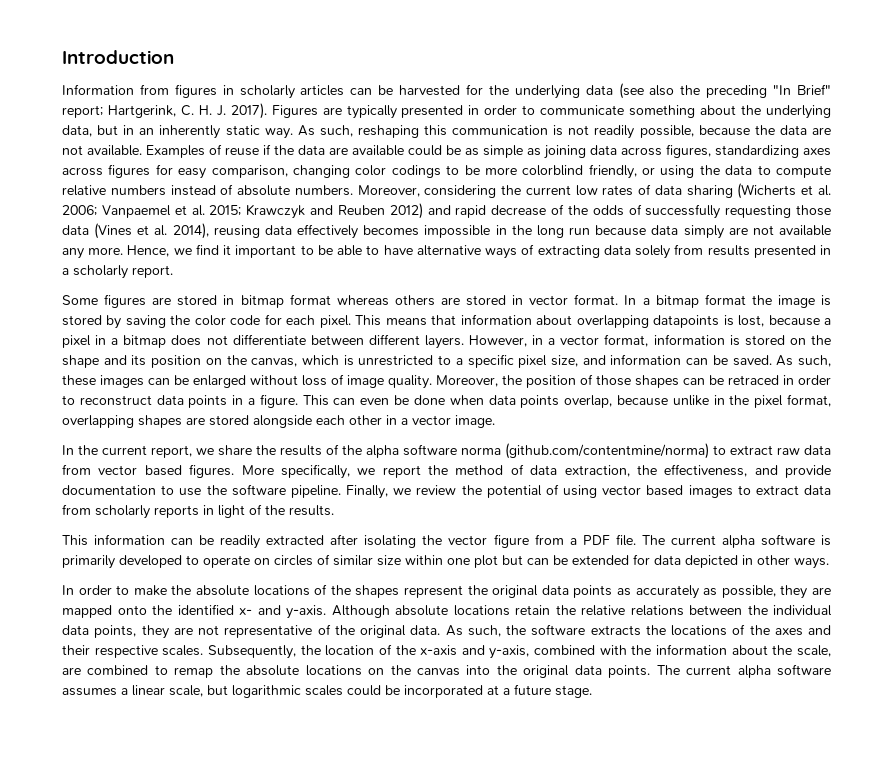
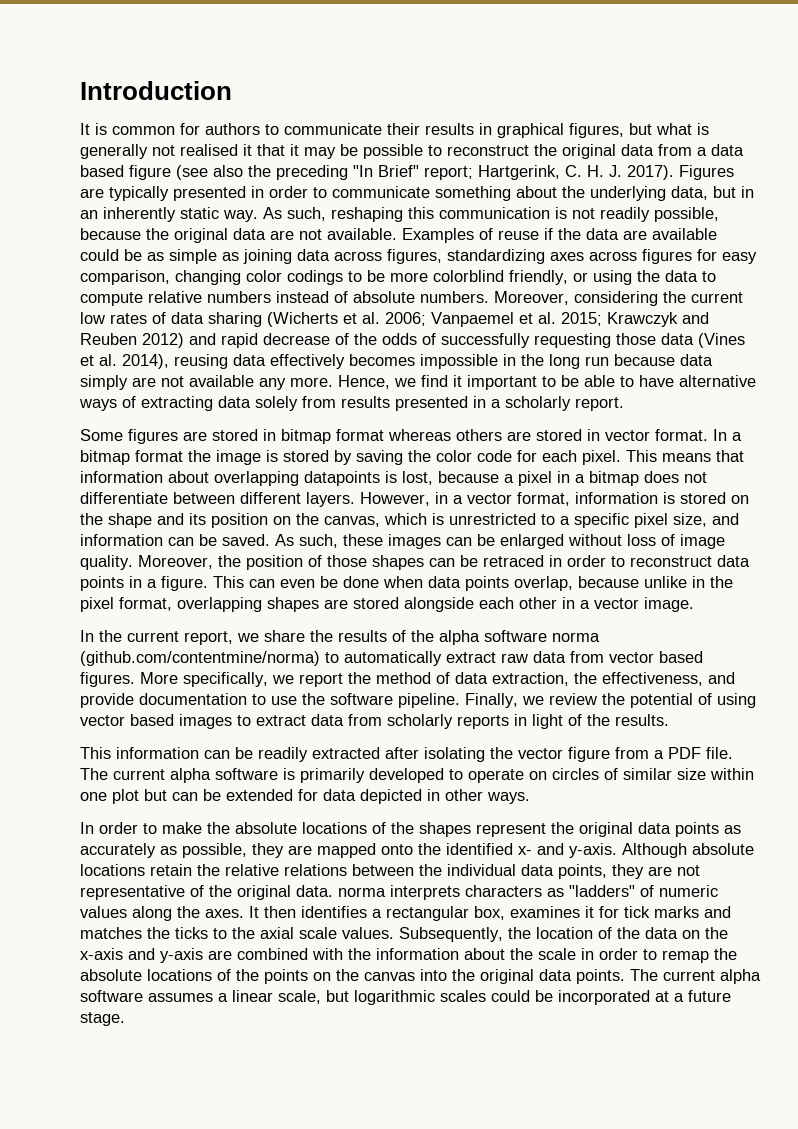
[62,84,613,99] Information from figures in scholarly articles can be harvested for the underlying data -> [80,123,709,138] [80,144,744,159] [80,165,171,180] It is common for authors to communicate their results in graphical figures, but what is generally not realised it that it may be possible to reconstruct the original data from a data based figure
(775, 130) none -> [174,228,228,243] original
(726, 450) none -> [344,651,442,666] automatically
[445,624,831,637] [62,645,204,658] As such, the software extracts the locations of the axes and their respective scales. -> [338,885,718,900] [80,906,731,921] [80,927,394,939] norma interprets characters as "ladders" of numeric values along the axes. It then identifies a rectangular box, examines it for tick marks and matches the ticks to the axial scale values.
[420,645,530,659] x-axis and y-axis, -> [645,927,728,939] [80,948,232,963] data on the x-axis and y-axis are
[796,645,831,657] [62,665,149,675] scale, are combined -> [538,948,638,960] scale in order
(362, 670) none -> [217,969,308,984] of the points

